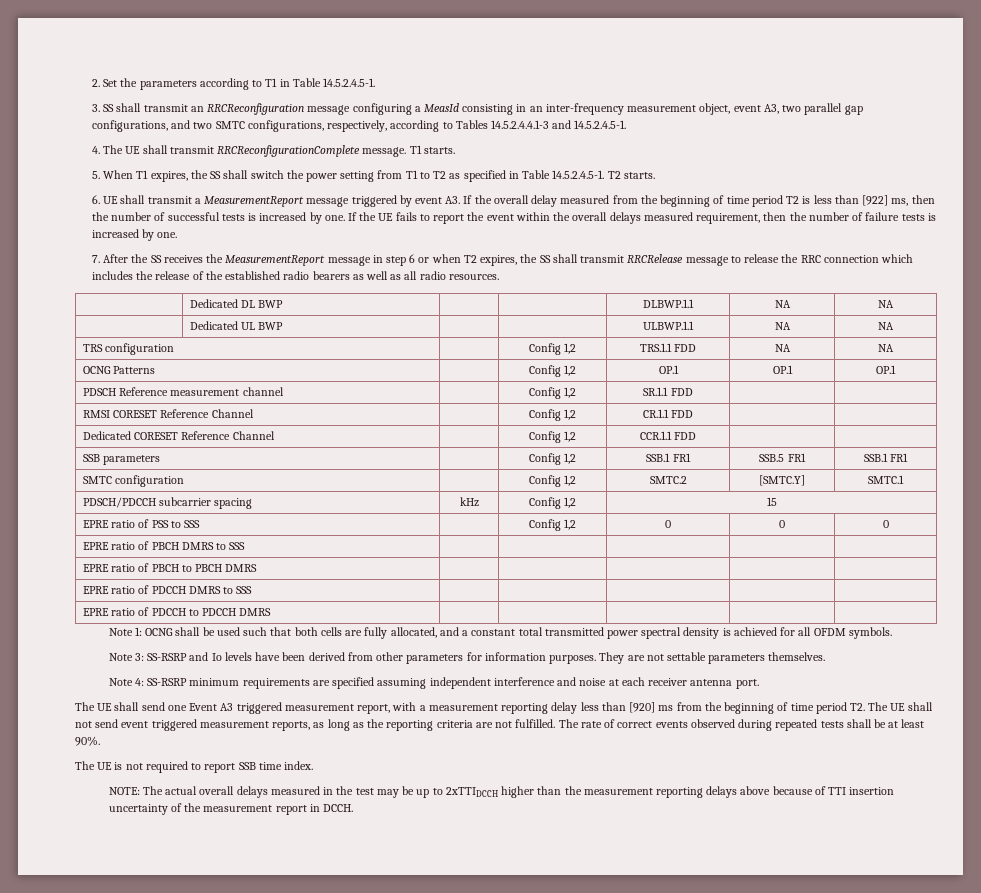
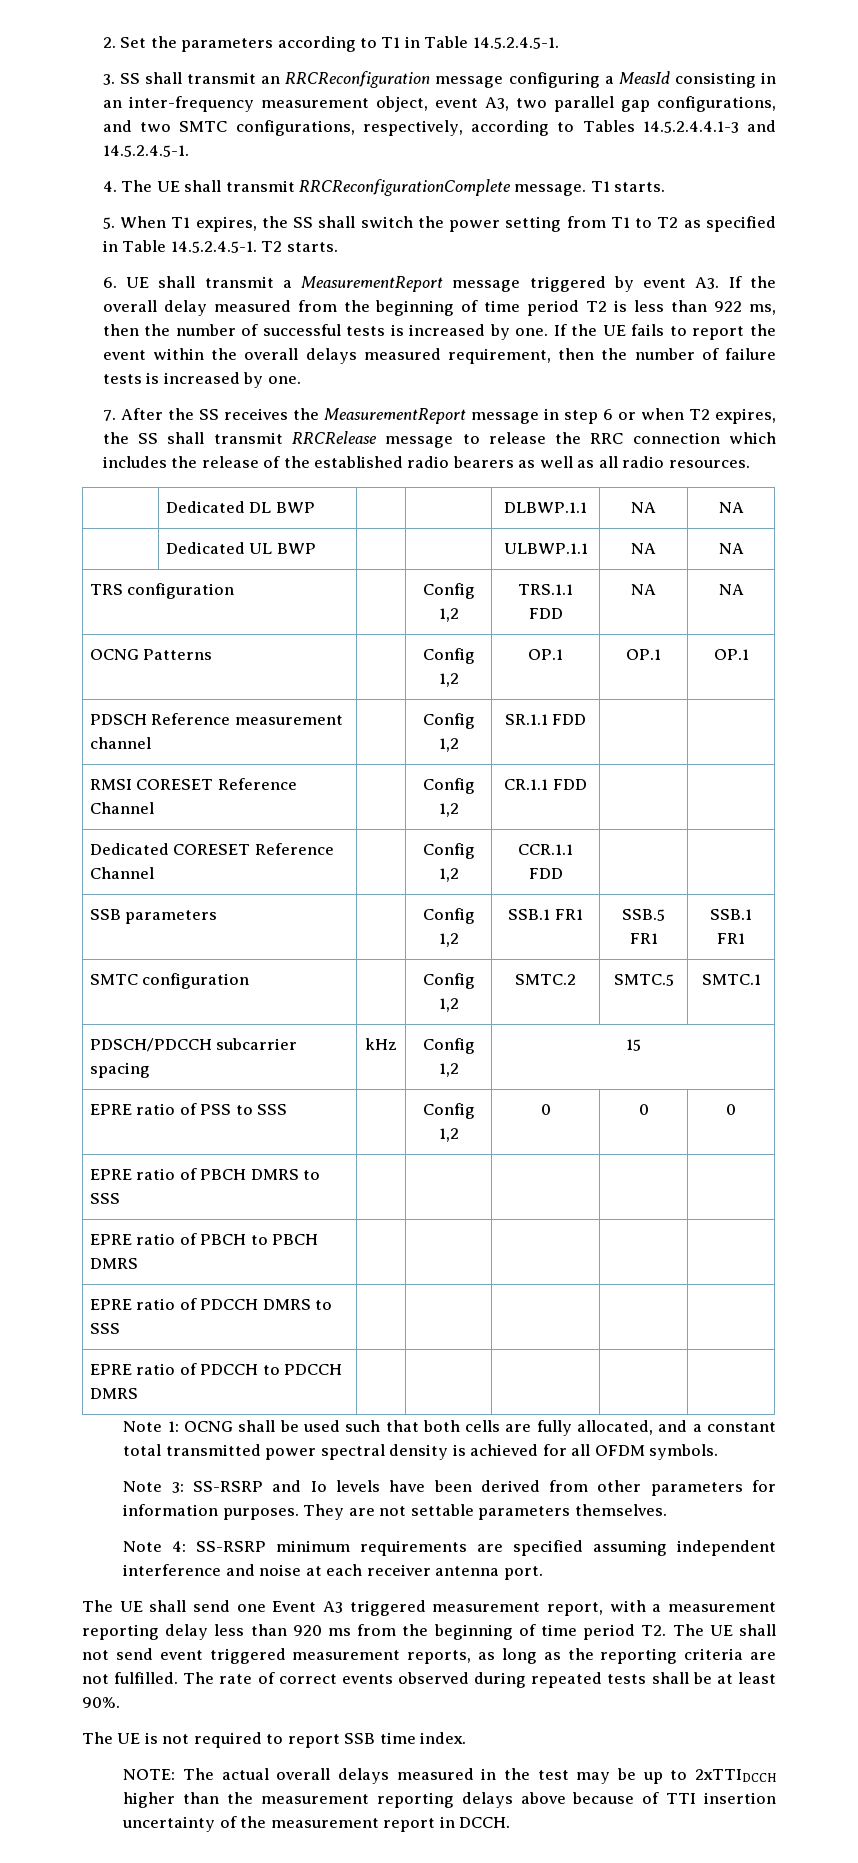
[862,195,889,206] [922] -> [714,301,743,312] 922
[759,475,805,486] [SMTC.Y] -> [613,974,674,986] SMTC.5
[629,702,656,713] [920] -> [292,1625,322,1636] 920

